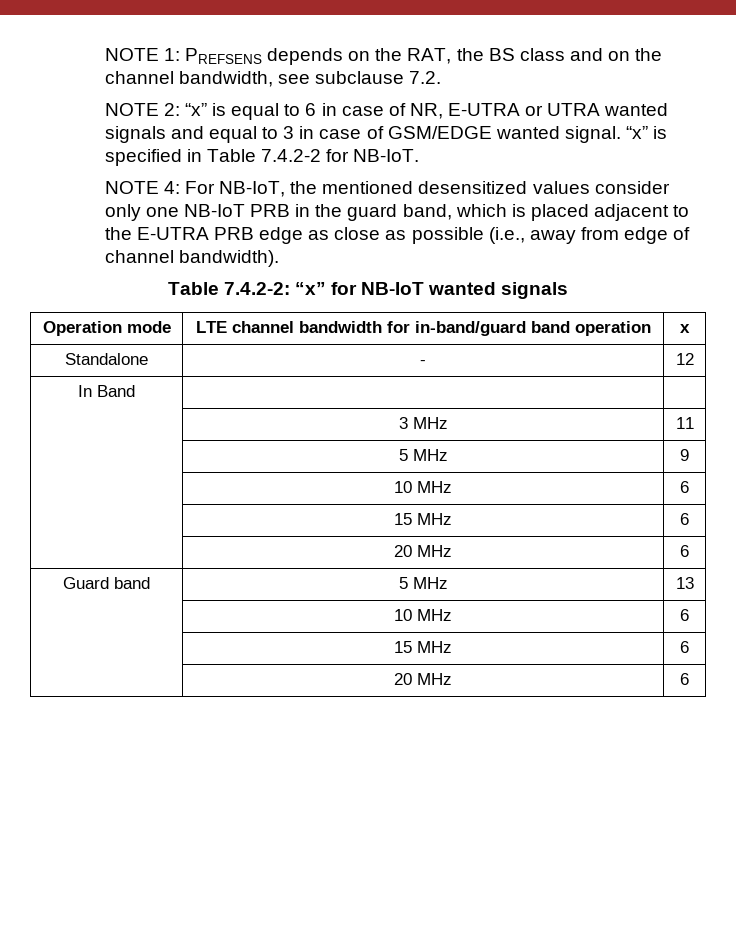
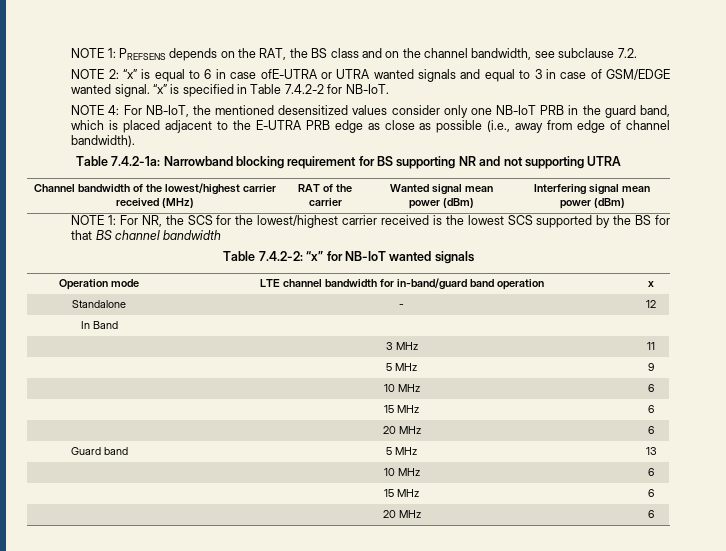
[388,103,521,119] of NR, E-UTRA -> [260,69,318,79] ofE-UTRA
(279, 258) none -> [75,156,622,169] [33,183,276,195] [115,198,194,208] [298,184,352,192] [308,198,342,206] [390,184,493,195] [409,198,474,209] [534,184,650,195] [559,198,625,209] [71,215,670,228] [71,230,222,240] // Table 7.4.2-1a: Narrowband blocking requirement for BS supporting NR and not supporting UTRA // Channel bandwidth of the lowest/highest carrier received (MHz) | RAT of the carrier | Wanted signal mean power (dBm) | Interfering signal mean power (dBm) // NOTE 1: For NR, the SCS for the lowest/highest carrier received is the lowest SCS supported by the BS for that BS channel bandwidth

